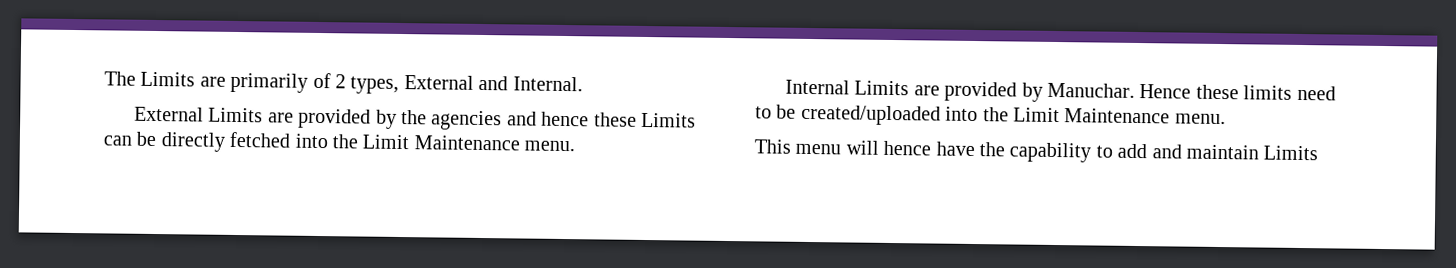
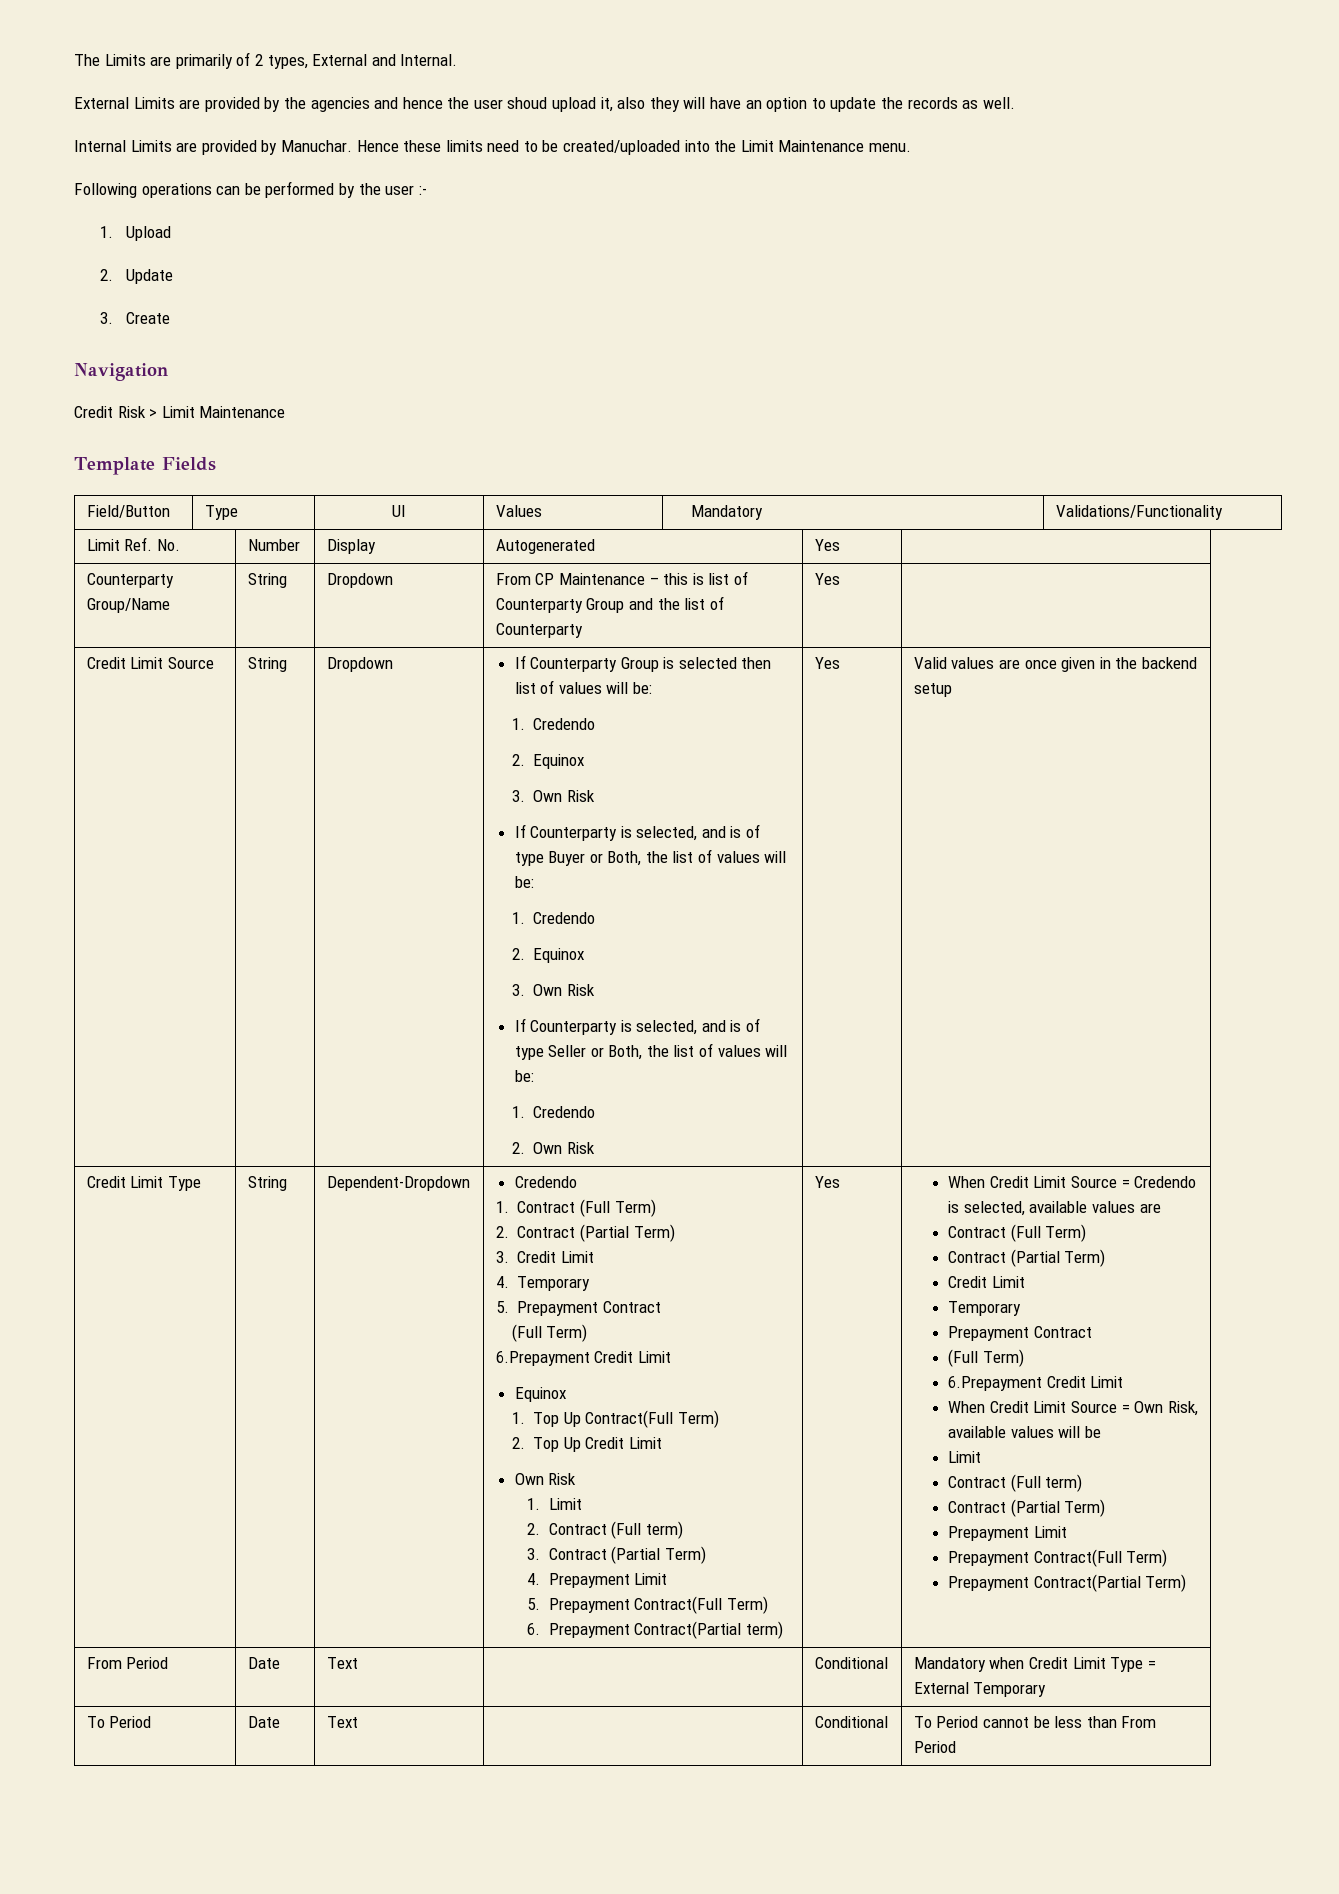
[593,112,696,128] [103,131,576,152] these Limits can be directly fetched into the Limit Maintenance menu. -> [447,97,1015,112] the user shoud upload it, also they will have an option to update the records as well.
[754,139,1319,163] This menu will hence have the capability to add and maintain Limits -> [74,181,427,198] [100,226,172,241] [100,269,174,284] [100,312,171,324] [74,363,168,381] [74,406,286,418] [74,457,216,475] [86,505,170,518] [204,505,238,520] [391,505,406,517] [495,505,542,517] [690,505,763,520] [1055,505,1223,520] [86,537,181,551] [247,539,300,551] [326,539,376,554] [495,539,595,554] [814,539,840,551] [86,573,174,588] [86,598,170,613] [247,573,287,588] [326,573,393,588] [495,571,748,585] [495,596,724,613] [495,623,583,638] [814,573,840,585] [86,657,215,669] [247,657,287,672] [326,657,393,672] [514,655,772,672] [514,680,652,694] [511,718,596,730] [511,754,585,769] [511,790,595,802] [514,824,761,841] [514,849,787,866] [514,876,534,888] [511,912,596,924] [511,948,585,963] [511,984,595,996] [514,1018,761,1035] [514,1043,788,1060] [514,1070,534,1082] [511,1106,596,1118] [511,1142,595,1154] [814,657,840,669] [913,657,1197,672] [913,683,952,697] [86,1176,202,1191] [247,1176,287,1191] [326,1176,470,1191] [514,1176,577,1188] [495,1199,656,1217] [495,1224,675,1242] [495,1251,594,1263] [495,1276,591,1291] [495,1301,661,1316] [511,1324,588,1342] [495,1351,672,1366] [514,1387,566,1402] [511,1410,719,1428] [511,1437,662,1452] [514,1473,577,1485] [527,1498,582,1510] [527,1521,683,1539] [527,1546,706,1564] [527,1573,668,1588] [527,1596,768,1614] [527,1621,783,1639] [814,1176,840,1188] [948,1176,1197,1188] [948,1201,1161,1216] [948,1224,1087,1242] [948,1249,1106,1267] [948,1276,1025,1288] [948,1301,1022,1316] [948,1326,1092,1341] [948,1349,1024,1367] [948,1376,1124,1391] [948,1401,1198,1416] [948,1426,1102,1438] [948,1451,982,1463] [948,1474,1083,1492] [948,1499,1106,1517] [948,1526,1067,1541] [948,1549,1168,1567] [948,1574,1187,1592] [86,1657,169,1669] [247,1657,280,1669] [326,1657,358,1669] [814,1657,888,1669] [913,1657,1156,1672] [913,1682,1047,1697] [86,1716,152,1728] [247,1716,280,1728] [326,1716,358,1728] [814,1716,888,1728] [913,1716,1157,1728] [913,1741,956,1753] Following operations can be performed by the user :- // 1. Upload // 2. Update // 3. Create // Navigation // Credit Risk > Limit Maintenance // Template Fields // Field/Button | Type | UI | Values | Mandatory | Validations/Functionality // Limit Ref. No. | Number | Display | Autogenerated | Yes | // Counterparty Group/Name | String | Dropdown | From CP Maintenance – this is list of Counterparty Group and the list of Counterparty | Yes | // Credit Limit Source | String | Dropdown | If Counterparty Group is selected then list of values will be: // 1. Credendo // 2. Equinox // 3. Own Risk // If Counterparty is selected, and is of type Buyer or Both, the list of values will be: // 1. Credendo // 2. Equinox // 3. Own Risk // If Counterparty is selected, and is of type Seller or Both, the list of values will be: // 1. Credendo // 2. Own Risk | Yes | Valid values are once given in the backend setup // Credit Limit Type | String | Dependent-Dropdown | Credendo // 1. Contract (Full Term) // 2. Contract (Partial Term) // 3. Credit Limit // 4. Temporary // 5. Prepayment Contract // (Full Term) // 6.Prepayment Credit Limit // Equinox // 1. Top Up Contract(Full Term) // 2. Top Up Credit Limit // Own Risk // 1. Limit // 2. Contract (Full term) // 3. Contract (Partial Term) // 4. Prepayment Limit // 5. Prepayment Contract(Full Term) // 6. Prepayment Contract(Partial term) | Yes | When Credit Limit Source = Credendo is selected, available values are // Contract (Full Term) // Contract (Partial Term) // Credit Limit // Temporary // Prepayment Contract // (Full Term) // 6.Prepayment Credit Limit // When Credit Limit Source = Own Risk, available values will be // Limit // Contract (Full term) // Contract (Partial Term) // Prepayment Limit // Prepayment Contract(Full Term) // Prepayment Contract(Partial Term) // From Period | Date | Text | | Conditional | Mandatory when Credit Limit Type = External Temporary // To Period | Date | Text | | Conditional | To Period cannot be less than From Period

